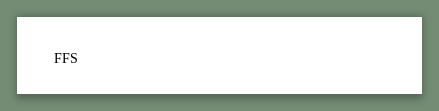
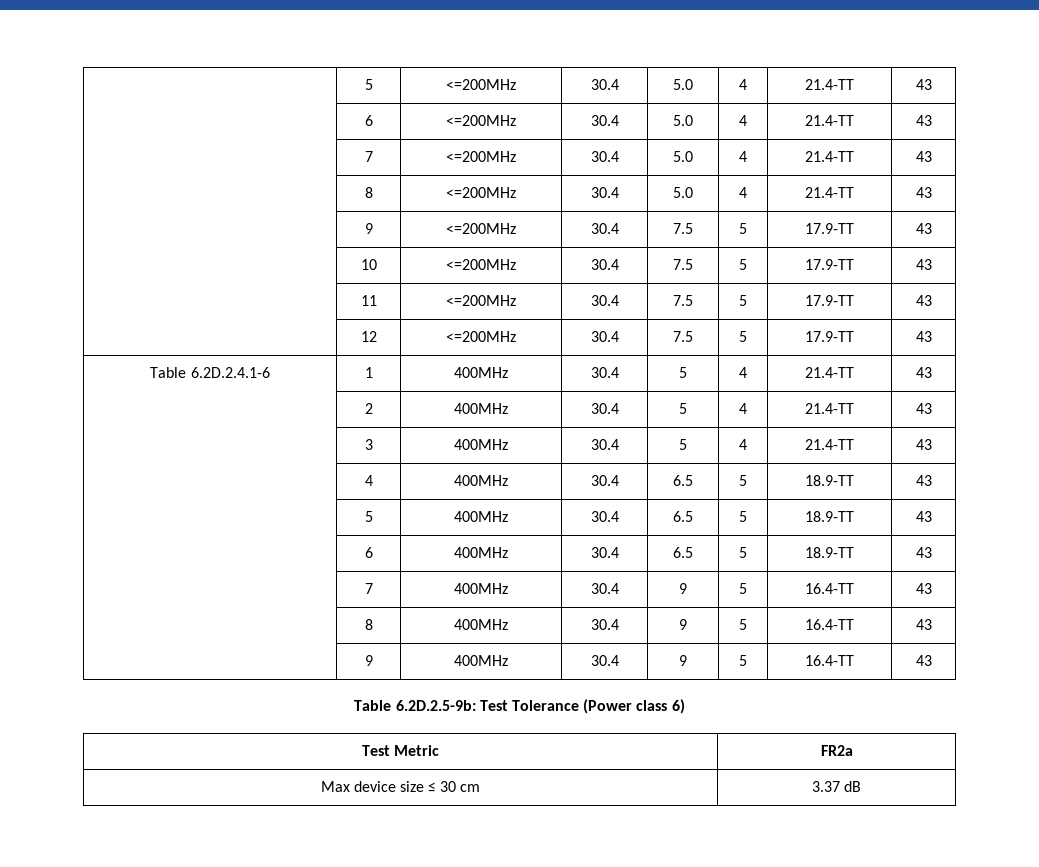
[54,53,78,63] FFS -> [364,79,373,90] [446,79,516,90] [590,79,619,90] [673,79,693,90] [739,79,747,90] [805,79,854,90] [915,79,932,90] [364,115,373,126] [446,115,516,126] [590,115,619,126] [673,115,693,126] [739,115,747,126] [805,115,854,126] [915,115,932,126] [364,151,373,162] [446,151,516,162] [590,151,619,162] [673,151,693,162] [739,151,747,162] [805,151,854,162] [915,151,932,162] [364,187,373,198] [446,187,516,198] [590,187,619,198] [673,187,693,198] [739,187,747,198] [805,187,854,198] [915,187,932,198] [364,223,373,234] [446,223,516,234] [590,223,619,234] [673,223,693,234] [739,223,747,234] [805,223,854,234] [915,223,932,234] [360,259,377,270] [446,259,516,270] [590,259,619,270] [673,259,693,270] [739,259,747,270] [805,259,854,270] [915,259,932,270] [360,295,377,306] [446,295,516,306] [590,295,619,306] [673,295,693,306] [739,295,747,306] [805,295,854,306] [915,295,932,306] [360,331,377,342] [446,331,516,342] [590,331,619,342] [673,331,693,342] [739,331,747,342] [805,331,854,342] [915,331,932,342] [150,367,270,378] [364,367,373,378] [454,367,508,378] [590,367,619,378] [679,367,687,378] [739,367,747,378] [805,367,854,378] [915,367,932,378] [364,403,373,414] [454,403,508,414] [590,403,619,414] [679,403,687,414] [739,403,747,414] [805,403,854,414] [915,403,932,414] [364,439,373,450] [454,439,508,450] [590,439,619,450] [679,439,687,450] [739,439,747,450] [805,439,854,450] [915,439,932,450] [364,475,373,486] [454,475,508,486] [590,475,619,486] [673,475,693,486] [739,475,747,486] [805,475,854,486] [915,475,932,486] [364,511,373,522] [454,511,508,522] [590,511,619,522] [673,511,693,522] [739,511,747,522] [805,511,854,522] [915,511,932,522] [364,547,373,558] [454,547,508,558] [590,547,619,558] [673,547,693,558] [739,547,747,558] [805,547,854,558] [915,547,932,558] [364,583,373,594] [454,583,508,594] [590,583,619,594] [679,583,687,594] [739,583,747,594] [805,583,854,594] [915,583,932,594] [364,619,373,630] [454,619,508,630] [590,619,619,630] [679,619,687,630] [739,619,747,630] [805,619,854,630] [915,619,932,630] [364,655,373,666] [454,655,508,666] [590,655,619,666] [679,655,687,666] [739,655,747,666] [805,655,854,666] [915,655,932,666] [354,699,685,714] [361,745,440,756] [820,745,853,756] [320,781,481,792] [811,781,862,792] | 5 | <=200MHz | 30.4 | 5.0 | 4 | 21.4-TT | 43 // | 6 | <=200MHz | 30.4 | 5.0 | 4 | 21.4-TT | 43 // | 7 | <=200MHz | 30.4 | 5.0 | 4 | 21.4-TT | 43 // | 8 | <=200MHz | 30.4 | 5.0 | 4 | 21.4-TT | 43 // | 9 | <=200MHz | 30.4 | 7.5 | 5 | 17.9-TT | 43 // | 10 | <=200MHz | 30.4 | 7.5 | 5 | 17.9-TT | 43 // | 11 | <=200MHz | 30.4 | 7.5 | 5 | 17.9-TT | 43 // | 12 | <=200MHz | 30.4 | 7.5 | 5 | 17.9-TT | 43 // Table 6.2D.2.4.1-6 | 1 | 400MHz | 30.4 | 5 | 4 | 21.4-TT | 43 // | 2 | 400MHz | 30.4 | 5 | 4 | 21.4-TT | 43 // | 3 | 400MHz | 30.4 | 5 | 4 | 21.4-TT | 43 // | 4 | 400MHz | 30.4 | 6.5 | 5 | 18.9-TT | 43 // | 5 | 400MHz | 30.4 | 6.5 | 5 | 18.9-TT | 43 // | 6 | 400MHz | 30.4 | 6.5 | 5 | 18.9-TT | 43 // | 7 | 400MHz | 30.4 | 9 | 5 | 16.4-TT | 43 // | 8 | 400MHz | 30.4 | 9 | 5 | 16.4-TT | 43 // | 9 | 400MHz | 30.4 | 9 | 5 | 16.4-TT | 43 // Table 6.2D.2.5-9b: Test Tolerance (Power class 6) // Test Metric | FR2a // Max device size ≤ 30 cm | 3.37 dB

